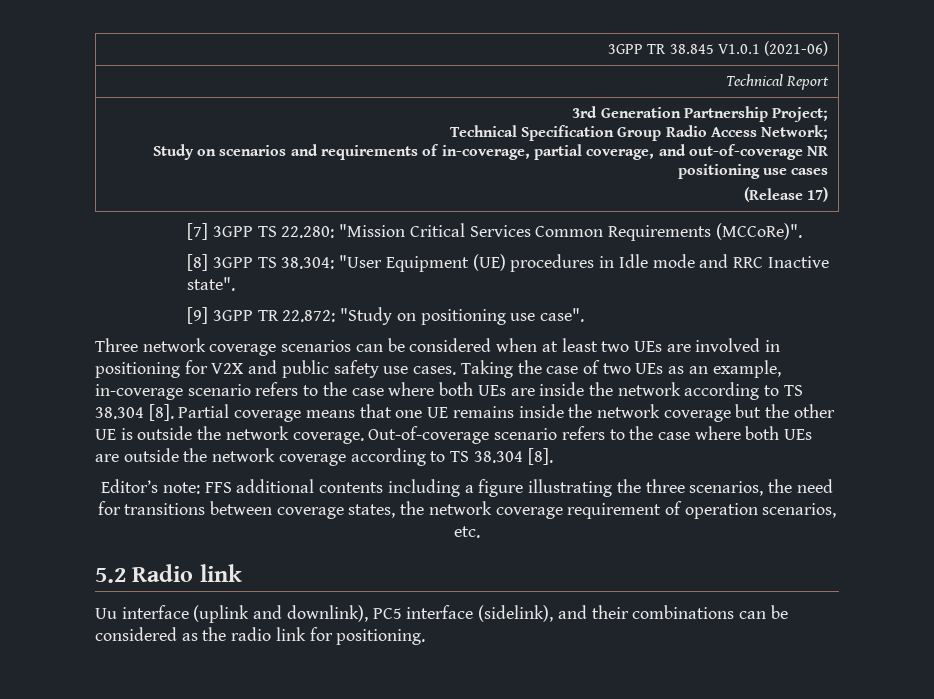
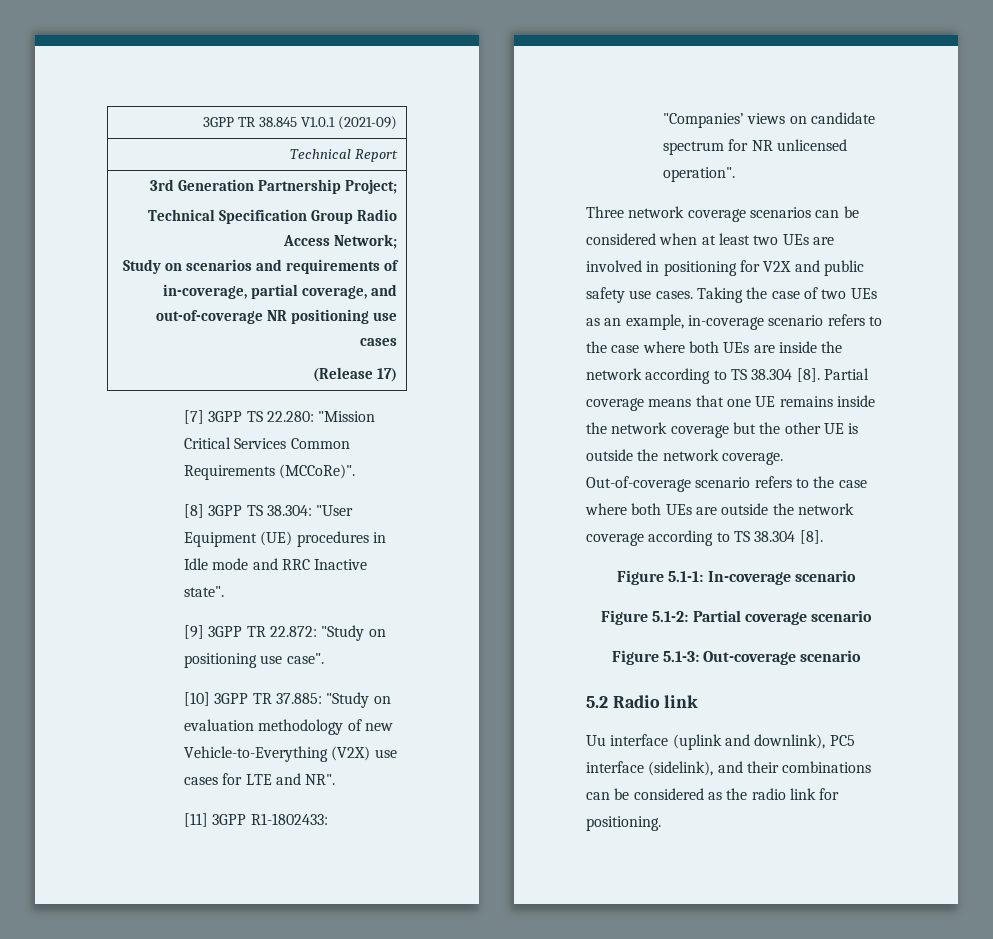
[764,41,829,56] (2021-06) -> [337,116,397,130] (2021-09)
(585, 315) none -> [184,692,391,708] [184,719,394,735] [184,746,397,762] [184,773,336,785] [184,813,328,827] [663,112,876,128] [663,139,848,155] [663,167,736,182] // [10] 3GPP TR 37.885: "Study on evaluation methodology of new Vehicle-to-Everything (V2X) use cases for LTE and NR". // [11] 3GPP R1-1802433: "Companies’ views on candidate spectrum for NR unlicensed operation".
[101,479,833,497] [97,501,837,519] [454,526,480,538] Editor’s note: FFS additional contents including a figure illustrating the three scenarios, the need for transitions between coverage states, the network coverage requirement of operation scenarios, etc. -> [617,570,856,585] [600,610,873,625] [611,650,862,665] Figure 5.1-1: In-coverage scenario // Figure 5.1-2: Partial coverage scenario // Figure 5.1-3: Out-coverage scenario

